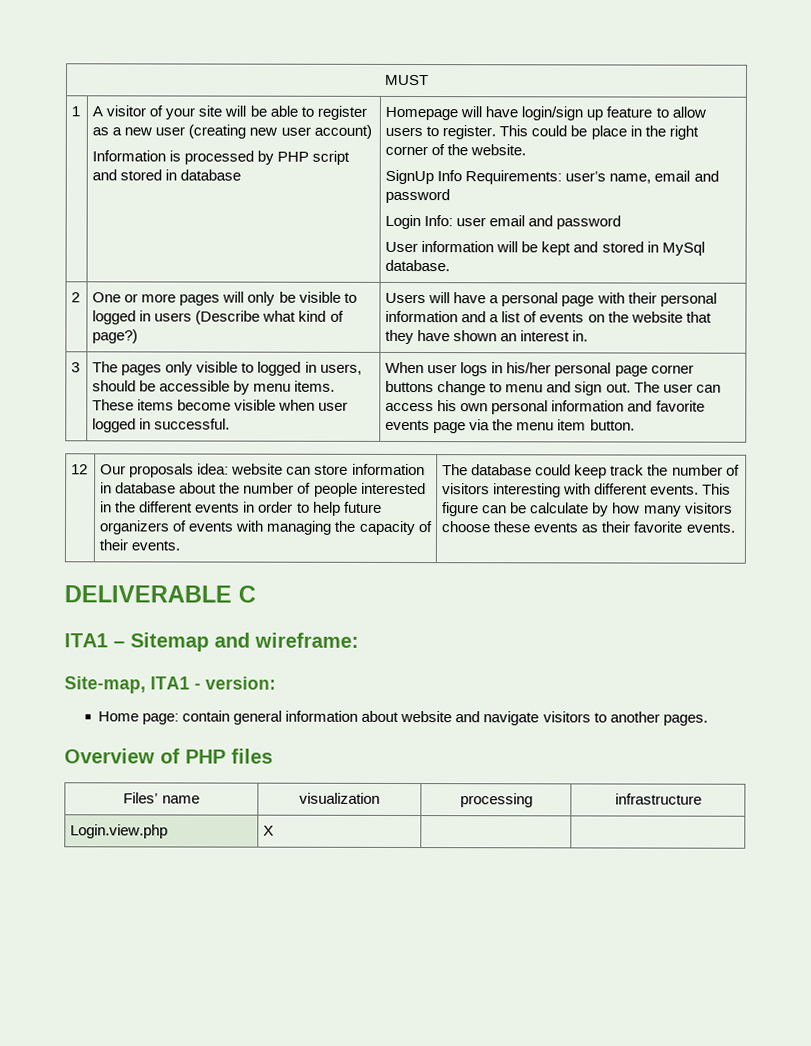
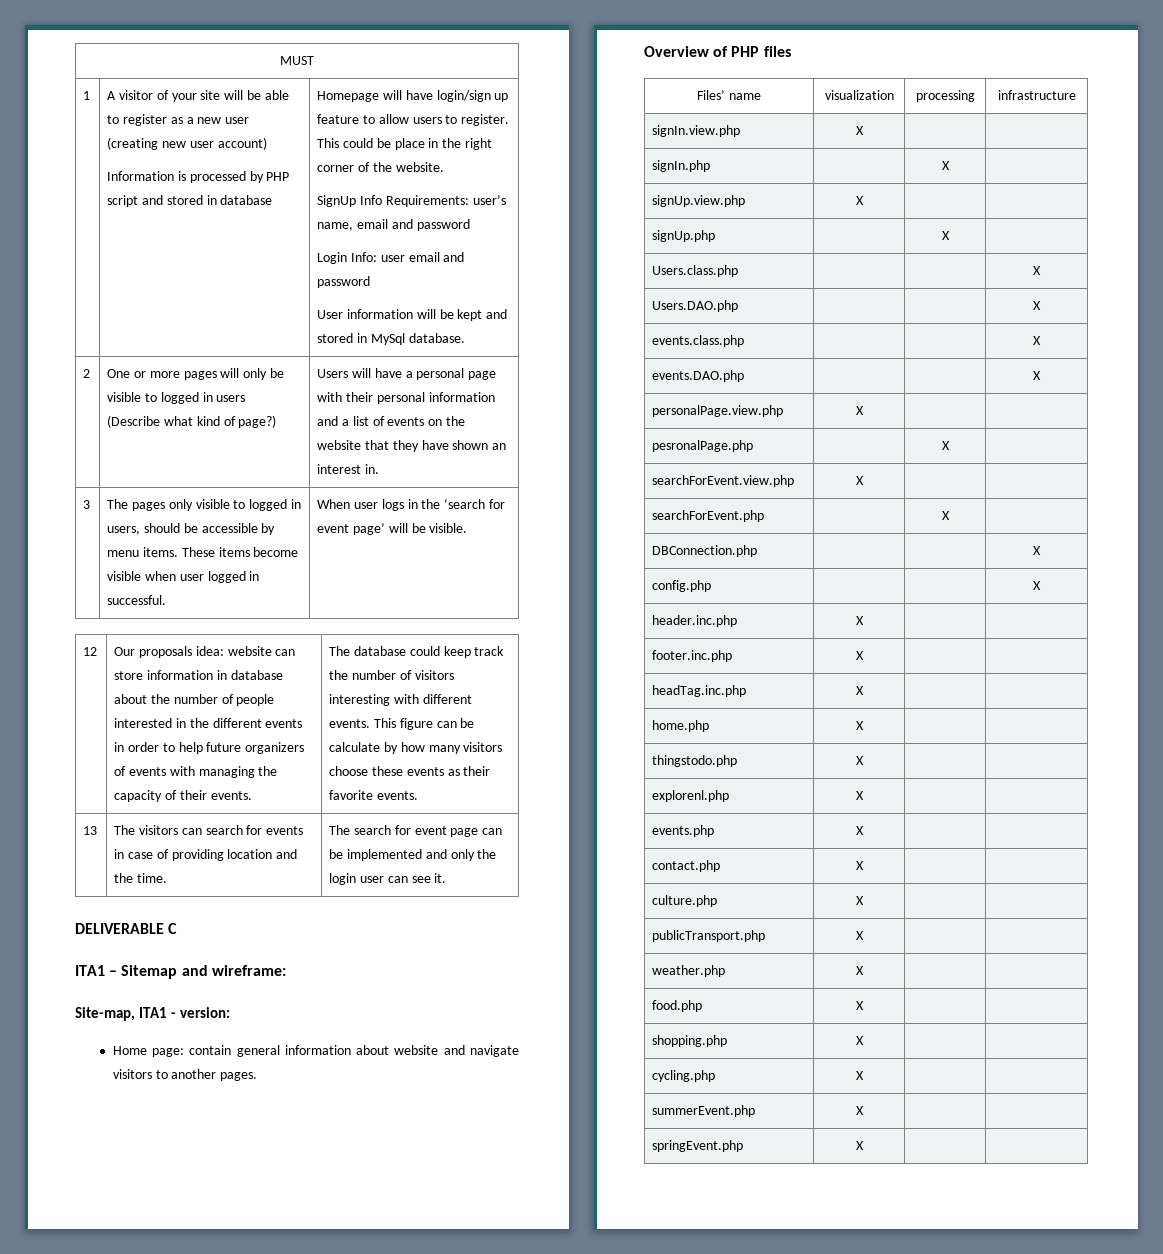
[506,362,694,377] [385,380,721,396] [385,400,705,415] [385,419,635,434] his/her personal page corner buttons change to menu and sign out. The user can access his own personal information and favorite events page via the menu item button. -> [421,498,505,509] [317,523,468,535] the ‘search for event page’ will be visible.
(736, 527) none -> [83,826,98,835] [114,825,304,835] [114,849,298,861] [114,873,167,883] [329,825,503,837] [329,849,497,861] [329,873,447,885] // 13 | The visitors can search for events in case of providing location and the time. | The search for event page can be implemented and only the login user can see it.
[70,824,169,839] [263,825,275,836] Login.view.php | X | | -> [652,125,741,137] [855,126,864,135] [652,160,711,172] [941,161,950,170] [652,195,746,207] [855,196,864,205] [652,230,716,242] [941,231,950,240] [652,265,739,277] [1033,266,1041,275] [652,300,739,312] [1033,301,1041,310] [652,335,745,347] [1033,336,1041,345] [652,370,745,382] [1033,371,1041,380] [652,405,784,417] [855,406,864,415] [652,440,754,452] [941,441,950,450] [652,475,795,487] [855,476,864,485] [652,510,765,522] [941,511,950,520] [652,545,758,557] [1033,546,1041,555] [652,580,712,592] [1033,581,1041,590] [652,615,738,627] [855,616,864,625] [652,650,733,662] [855,651,864,660] [652,685,747,697] [855,686,864,695] [652,720,710,732] [855,721,864,730] [652,755,738,767] [855,756,864,765] [652,790,730,802] [855,791,864,800] [652,825,715,837] [855,826,864,835] [652,860,721,872] [855,861,864,870] [652,895,718,907] [855,896,864,905] [652,930,766,942] [855,931,864,940] [652,965,726,977] [855,966,864,975] [652,1000,703,1012] [855,1001,864,1010] [652,1035,728,1047] [855,1036,864,1045] [652,1070,716,1082] [855,1071,864,1080] [652,1105,756,1117] [855,1106,864,1115] [652,1140,744,1152] [855,1141,864,1150] signIn.view.php | X | | // signIn.php | | X | // signUp.view.php | X | | // signUp.php | | X | // Users.class.php | | | X // Users.DAO.php | | | X // events.class.php | | | X // events.DAO.php | | | X // personalPage.view.php | X | | // pesronalPage.php | | X | // searchForEvent.view.php | X | | // searchForEvent.php | | X | // DBConnection.php | | | X // config.php | | | X // header.inc.php | X | | // footer.inc.php | X | | // headTag.inc.php | X | | // home.php | X | | // thingstodo.php | X | | // explorenl.php | X | | // events.php | X | | // contact.php | X | | // culture.php | X | | // publicTransport.php | X | | // weather.php | X | | // food.php | X | | // shopping.php | X | | // cycling.php | X | | // summerEvent.php | X | | // springEvent.php | X | |

